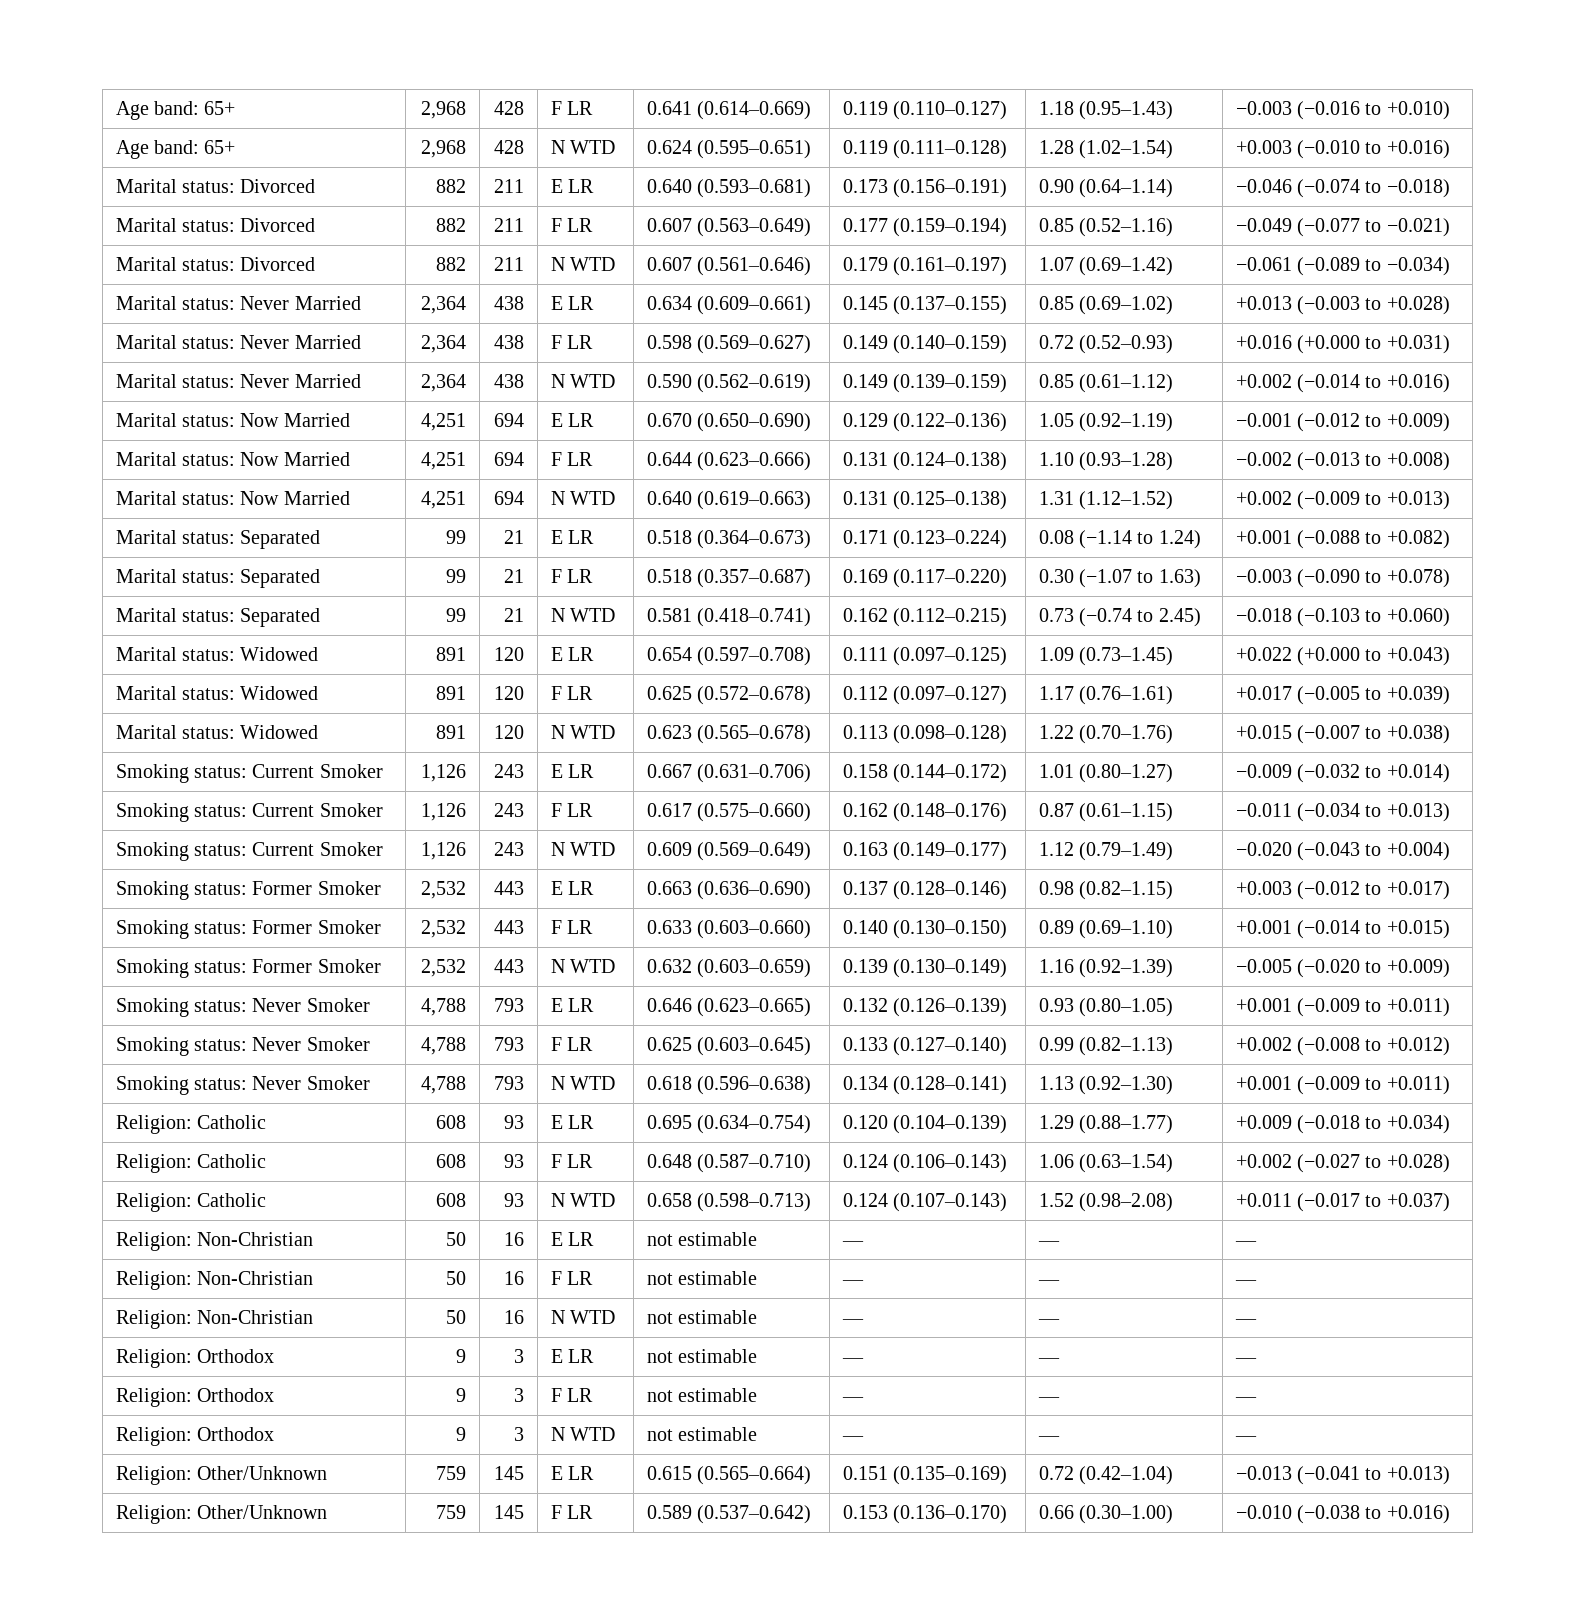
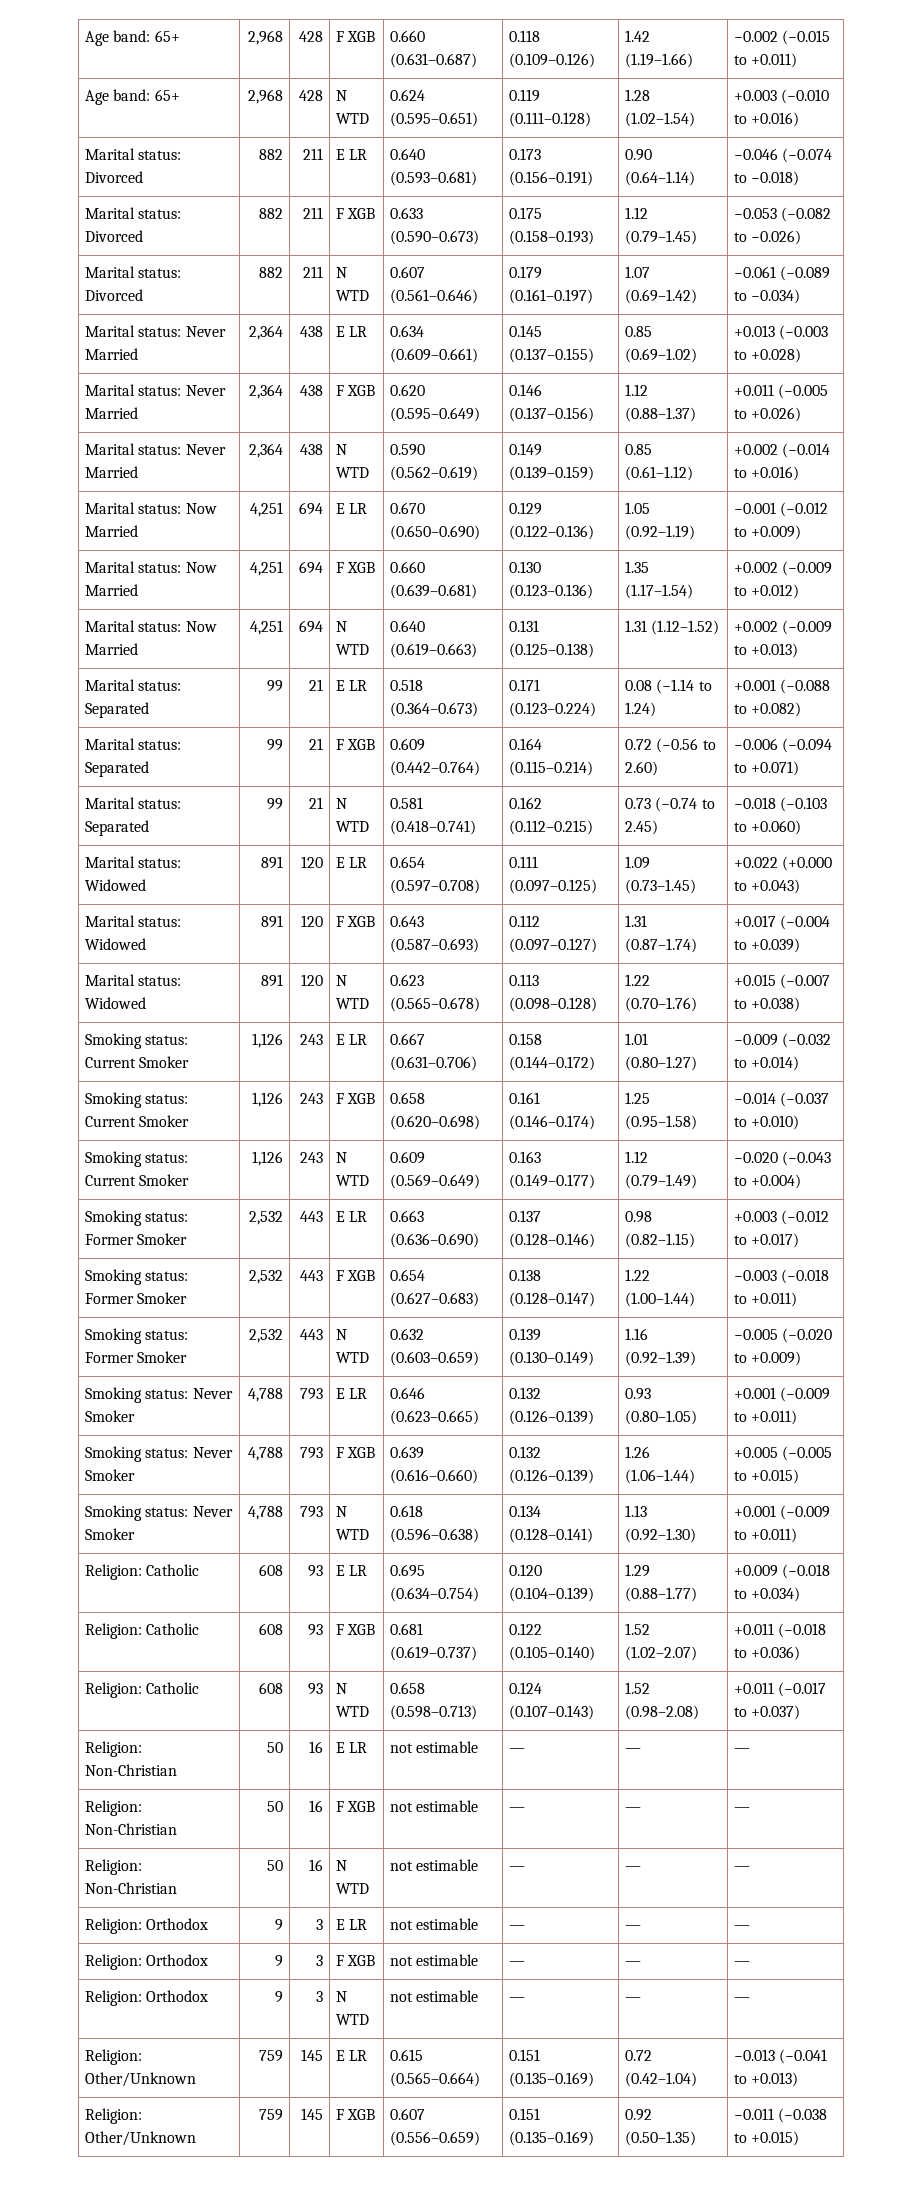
[567,101,594,115] [646,101,812,120] [842,101,1008,120] [1038,101,1174,120] [1235,101,1450,120] LR | 0.641 (0.614–0.669) | 0.119 (0.110–0.127) | 1.18 (0.95–1.43) | −0.003 (−0.016 to +0.010) -> [347,31,376,42] [390,30,426,42] [390,53,478,68] [509,30,541,42] [509,53,596,68] [625,30,651,42] [625,53,694,68] [734,30,831,45] [734,53,798,68] XGB | 0.660 (0.631–0.687) | 0.118 (0.109–0.126) | 1.42 (1.19–1.66) | −0.002 (−0.015 to +0.011)
[567,218,594,232] [646,218,812,237] [842,218,1008,237] [1038,218,1174,237] [1235,218,1450,237] LR | 0.607 (0.563–0.649) | 0.177 (0.159–0.194) | 0.85 (0.52–1.16) | −0.049 (−0.077 to −0.021) -> [347,208,376,219] [390,207,424,219] [390,230,480,245] [509,207,543,219] [509,230,595,245] [625,207,649,219] [625,230,698,245] [734,207,832,222] [734,230,802,245] XGB | 0.633 (0.590–0.673) | 0.175 (0.158–0.193) | 1.12 (0.79–1.45) | −0.053 (−0.082 to −0.026)
[567,335,594,349] [646,335,812,354] [842,335,1008,354] [1038,335,1174,354] [1235,335,1450,354] LR | 0.598 (0.569–0.627) | 0.149 (0.140–0.159) | 0.72 (0.52–0.93) | +0.016 (+0.000 to +0.031) -> [347,385,376,396] [390,384,426,396] [390,407,481,422] [509,384,543,396] [509,407,595,422] [625,384,649,396] [625,407,697,422] [734,384,829,399] [734,407,802,422] XGB | 0.620 (0.595–0.649) | 0.146 (0.137–0.156) | 1.12 (0.88–1.37) | +0.011 (−0.005 to +0.026)
[567,452,594,466] [646,452,812,471] [842,452,1008,471] [1038,452,1174,471] [1235,452,1450,471] LR | 0.644 (0.623–0.666) | 0.131 (0.124–0.138) | 1.10 (0.93–1.28) | −0.002 (−0.013 to +0.008) -> [347,562,376,573] [390,561,426,573] [390,584,478,599] [509,561,542,573] [509,584,594,599] [625,561,650,573] [625,584,694,599] [734,561,833,576] [734,584,800,599] XGB | 0.660 (0.639–0.681) | 0.130 (0.123–0.136) | 1.35 (1.17–1.54) | +0.002 (−0.009 to +0.012)
[567,569,594,583] [646,569,812,588] [842,569,1008,588] [1038,569,1201,588] [1235,569,1450,588] LR | 0.518 (0.357–0.687) | 0.169 (0.117–0.220) | 0.30 (−1.07 to 1.63) | −0.003 (−0.090 to +0.078) -> [347,739,376,750] [390,738,426,751] [390,761,481,776] [509,738,543,750] [509,761,594,776] [625,738,716,753] [625,761,659,776] [734,738,833,753] [734,761,800,776] XGB | 0.609 (0.442–0.764) | 0.164 (0.115–0.214) | 0.72 (−0.56 to 2.60) | −0.006 (−0.094 to +0.071)
[567,686,594,700] [646,686,812,705] LR | 0.625 (0.572–0.678) -> [347,916,376,927] [390,915,425,927] [390,938,480,953] XGB | 0.643 (0.587–0.693)
[1038,686,1174,705] 1.17 (0.76–1.61) -> [625,915,648,927] [625,938,698,953] 1.31 (0.87–1.74)
[1297,686,1361,705] (−0.005 -> [780,915,831,930] (−0.004
[567,803,594,817] [646,803,812,822] [842,803,1008,822] [1038,803,1174,822] [1235,803,1450,822] LR | 0.617 (0.575–0.660) | 0.162 (0.148–0.176) | 0.87 (0.61–1.15) | −0.011 (−0.034 to +0.013) -> [347,1093,376,1104] [390,1092,426,1104] [390,1115,481,1130] [509,1092,541,1104] [509,1115,596,1130] [625,1092,651,1104] [625,1115,698,1130] [734,1092,830,1107] [734,1115,800,1130] XGB | 0.658 (0.620–0.698) | 0.161 (0.146–0.174) | 1.25 (0.95–1.58) | −0.014 (−0.037 to +0.010)
[567,920,594,934] [646,920,812,939] [842,920,1008,939] [1038,920,1174,939] [1235,920,1450,939] LR | 0.633 (0.603–0.660) | 0.140 (0.130–0.150) | 0.89 (0.69–1.10) | +0.001 (−0.014 to +0.015) -> [347,1270,376,1281] [390,1269,426,1281] [390,1292,480,1307] [509,1269,542,1281] [509,1292,596,1307] [625,1269,651,1281] [625,1292,696,1307] [734,1269,830,1284] [734,1292,798,1307] XGB | 0.654 (0.627–0.683) | 0.138 (0.128–0.147) | 1.22 (1.00–1.44) | −0.003 (−0.018 to +0.011)
[567,1037,594,1051] [646,1037,812,1056] [842,1037,1008,1056] [1038,1037,1174,1056] [1235,1037,1450,1056] LR | 0.625 (0.603–0.645) | 0.133 (0.127–0.140) | 0.99 (0.82–1.13) | +0.002 (−0.008 to +0.012) -> [347,1447,376,1458] [390,1446,425,1459] [390,1469,479,1484] [509,1446,542,1458] [509,1469,595,1484] [625,1446,651,1458] [625,1469,696,1484] [734,1446,833,1461] [734,1469,800,1484] XGB | 0.639 (0.616–0.660) | 0.132 (0.126–0.139) | 1.26 (1.06–1.44) | +0.005 (−0.005 to +0.015)
[567,1154,594,1168] [646,1154,812,1173] [842,1154,1008,1173] [1038,1154,1174,1173] [1235,1154,1450,1173] LR | 0.648 (0.587–0.710) | 0.124 (0.106–0.143) | 1.06 (0.63–1.54) | +0.002 (−0.027 to +0.028) -> [347,1624,376,1635] [390,1623,424,1635] [390,1646,478,1661] [509,1623,543,1635] [509,1646,596,1661] [625,1623,651,1635] [625,1646,698,1661] [734,1623,827,1638] [734,1646,801,1661] XGB | 0.681 (0.619–0.737) | 0.122 (0.105–0.140) | 1.52 (1.02–2.07) | +0.011 (−0.018 to +0.036)
[567,1271,594,1285] LR -> [347,1801,376,1812] XGB
[567,1388,594,1402] LR -> [347,1955,376,1966] XGB
[567,1505,594,1519] [646,1505,812,1524] [842,1505,1008,1524] [1038,1505,1174,1524] [1235,1505,1292,1519] LR | 0.589 (0.537–0.642) | 0.153 (0.136–0.170) | 0.66 (0.30–1.00) | −0.010 -> [347,2109,376,2120] [390,2108,426,2120] [390,2131,481,2146] [509,2108,541,2120] [509,2131,595,2146] [625,2109,653,2121] [625,2131,697,2146] [734,2108,775,2120] XGB | 0.607 (0.556–0.659) | 0.151 (0.135–0.169) | 0.92 (0.50–1.35) | −0.011
[1386,1505,1450,1524] +0.016) -> [751,2131,800,2146] +0.015)

